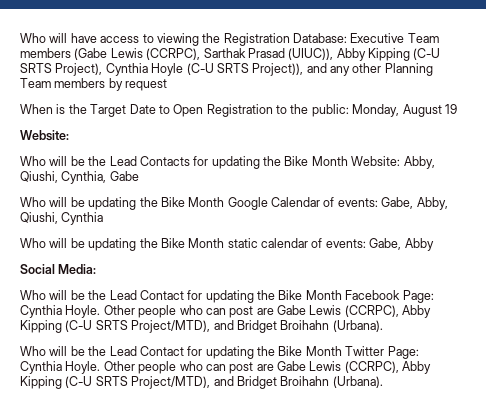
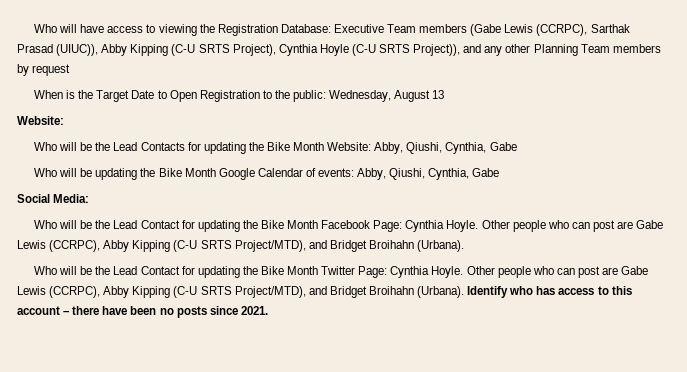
[352,104,457,117] Monday, August 19 -> [329,90,445,102] Wednesday, August 13
[381,197,448,210] [20,212,104,225] [20,238,434,251] Gabe, Abby, Qiushi, Cynthia // Who will be updating the Bike Month static calendar of events: Gabe, Abby -> [357,168,500,180] Abby, Qiushi, Cynthia, Gabe
(383, 382) none -> [467,286,632,298] [17,306,268,318] Identify who has access to this account – there have been no posts since 2021.

